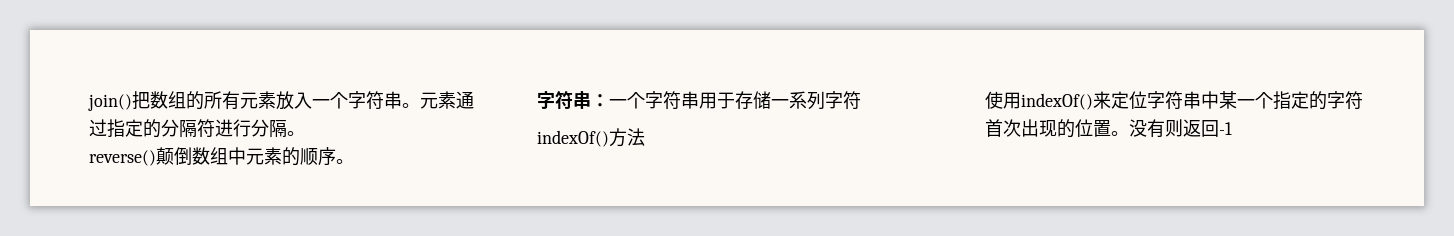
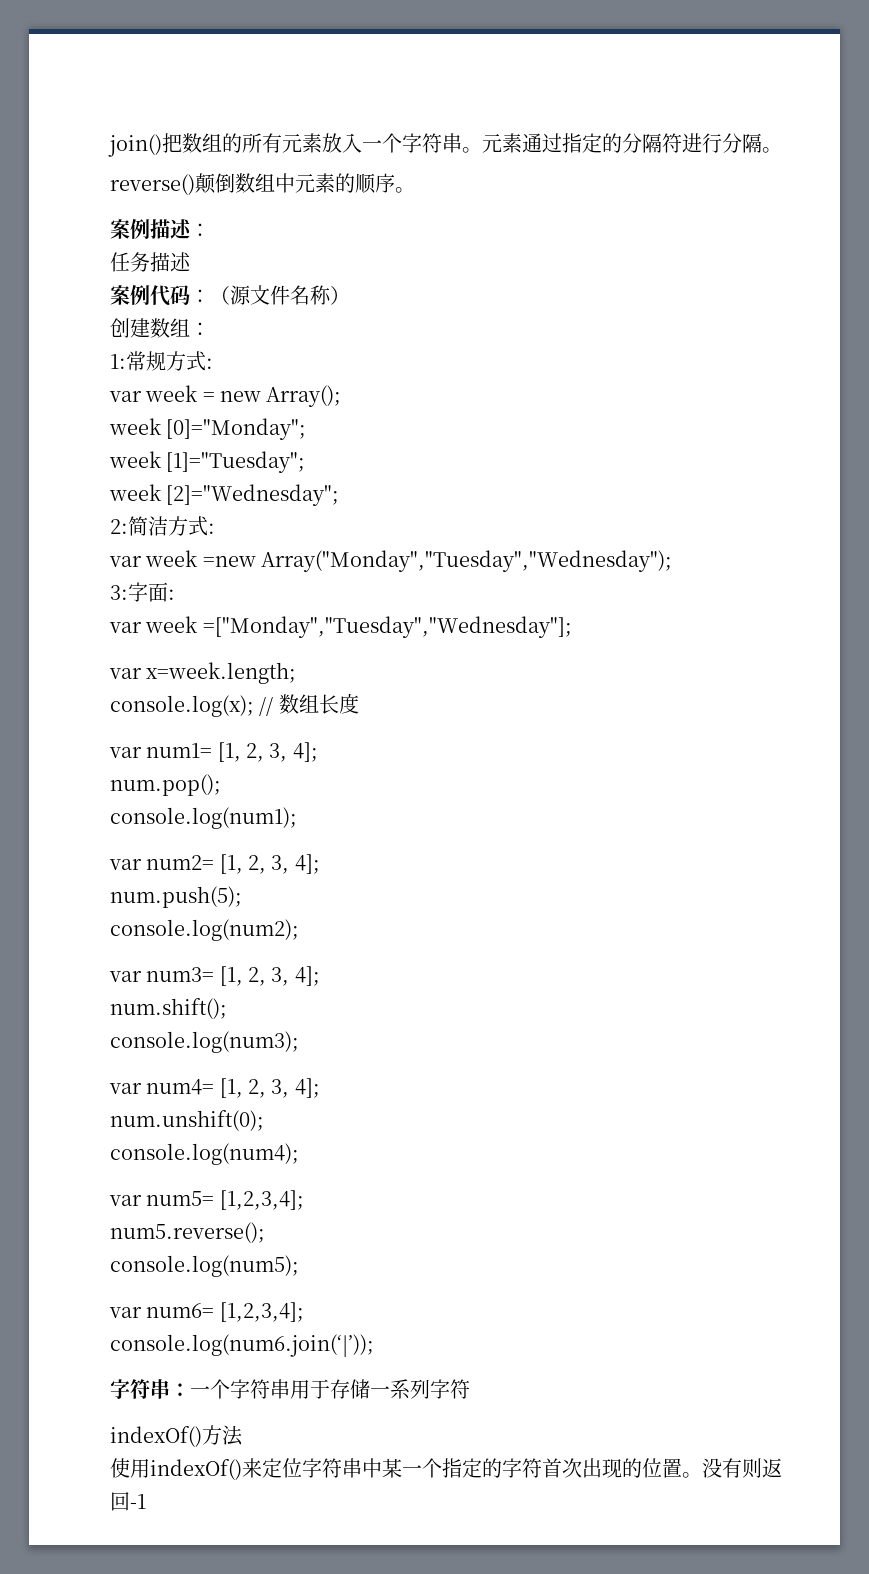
(354, 161) none -> [109,218,210,239] [109,252,191,272] [109,284,350,306] [109,318,210,338] [109,351,213,371] [108,385,342,407] [108,418,307,440] [108,451,306,473] [108,484,340,506] [109,516,215,536] [108,550,672,572] [109,582,175,602] [108,616,572,638] [108,662,297,684] [109,693,359,717] [108,742,318,762] [109,774,221,796] [109,807,297,829] [108,854,320,874] [109,886,242,908] [109,919,299,941] [108,966,320,986] [109,998,227,1019] [109,1031,299,1053] [108,1078,320,1098] [109,1110,264,1131] [109,1143,299,1165] [108,1190,304,1210] [109,1222,265,1243] [109,1255,299,1277] [108,1302,304,1322] [109,1334,374,1357] // 案例描述： // 任务描述 // 案例代码：（源文件名称） // 创建数组： // 1:常规方式: // var week = new Array(); // week [0]="Monday"; // week [1]="Tuesday"; // week [2]="Wednesday"; // 2:简洁方式: // var week =new Array("Monday","Tuesday","Wednesday"); // 3:字面: // var week =["Monday","Tuesday","Wednesday"]; // var x=week.length; // console.log(x); // 数组长度 // var num1= [1, 2, 3, 4]; // num.pop(); // console.log(num1); // var num2= [1, 2, 3, 4]; // num.push(5); // console.log(num2); // var num3= [1, 2, 3, 4]; // num.shift(); // console.log(num3); // var num4= [1, 2, 3, 4]; // num.unshift(0); // console.log(num4); // var num5= [1,2,3,4]; // num5.reverse(); // console.log(num5); // var num6= [1,2,3,4]; // console.log(num6.join(‘|’));

